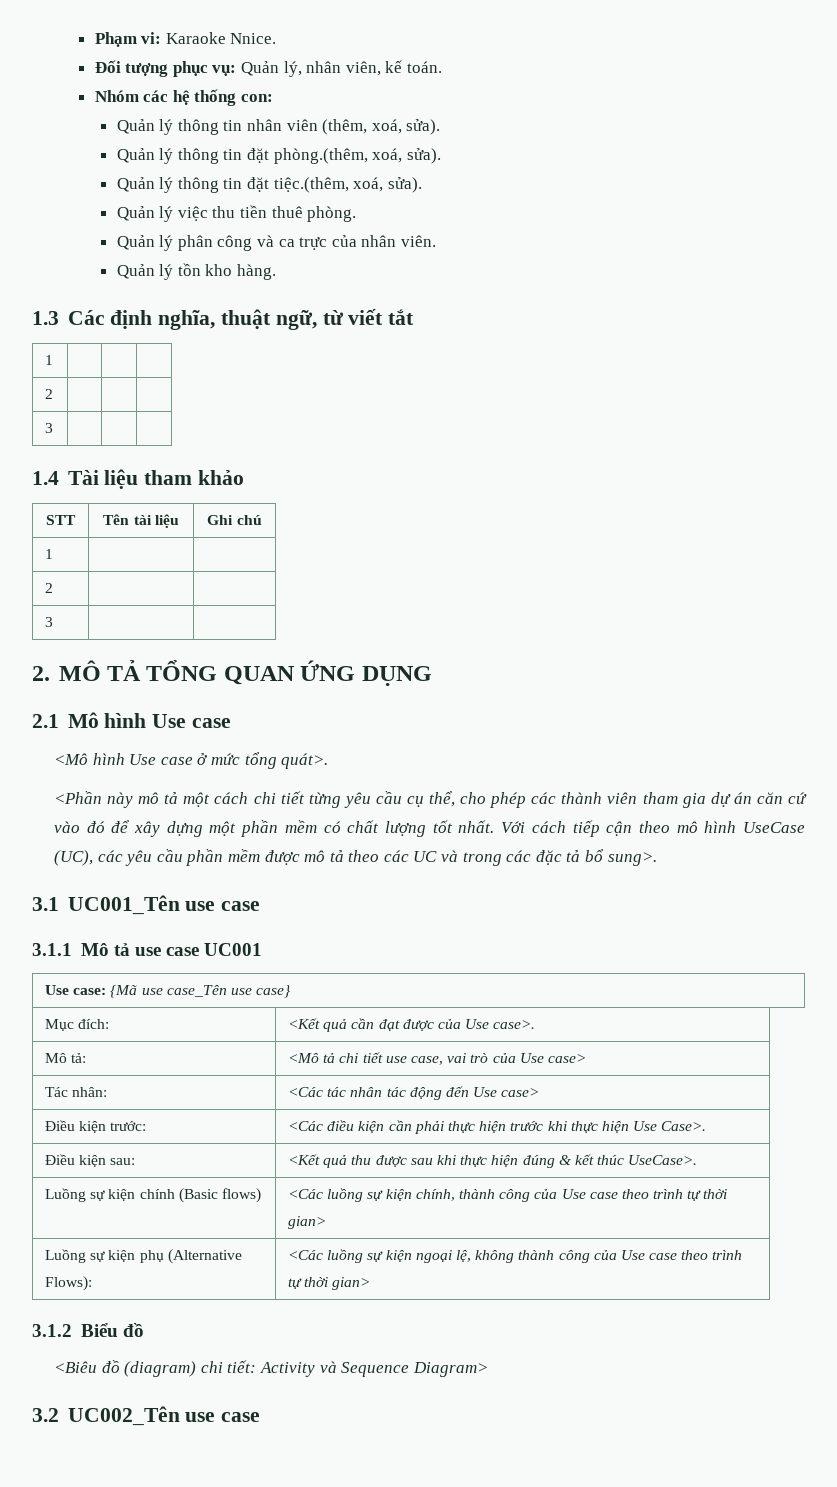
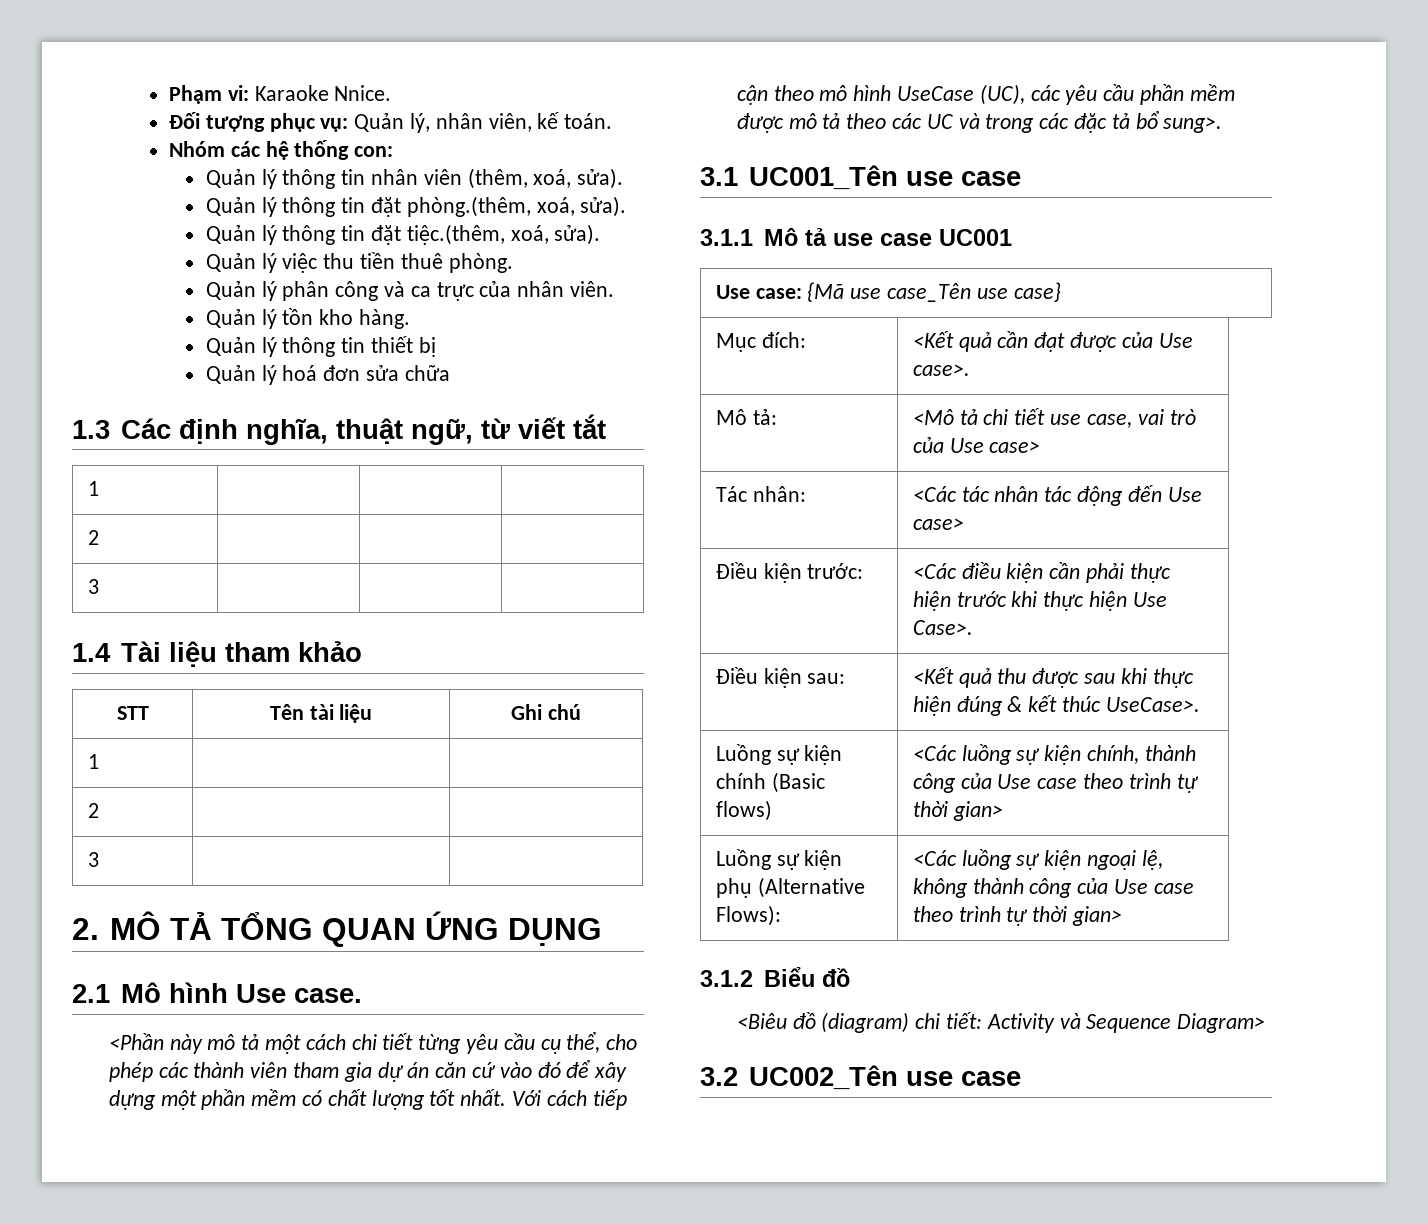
(276, 272) none -> [205,336,436,357] [205,365,450,385] // Quản lý thông tin thiết bị // Quản lý hoá đơn sửa chữa
[191,718,231,728] [53,752,329,769] case // <Mô hình Use case ở mức tổng quát>. -> [293,988,362,1003] case.

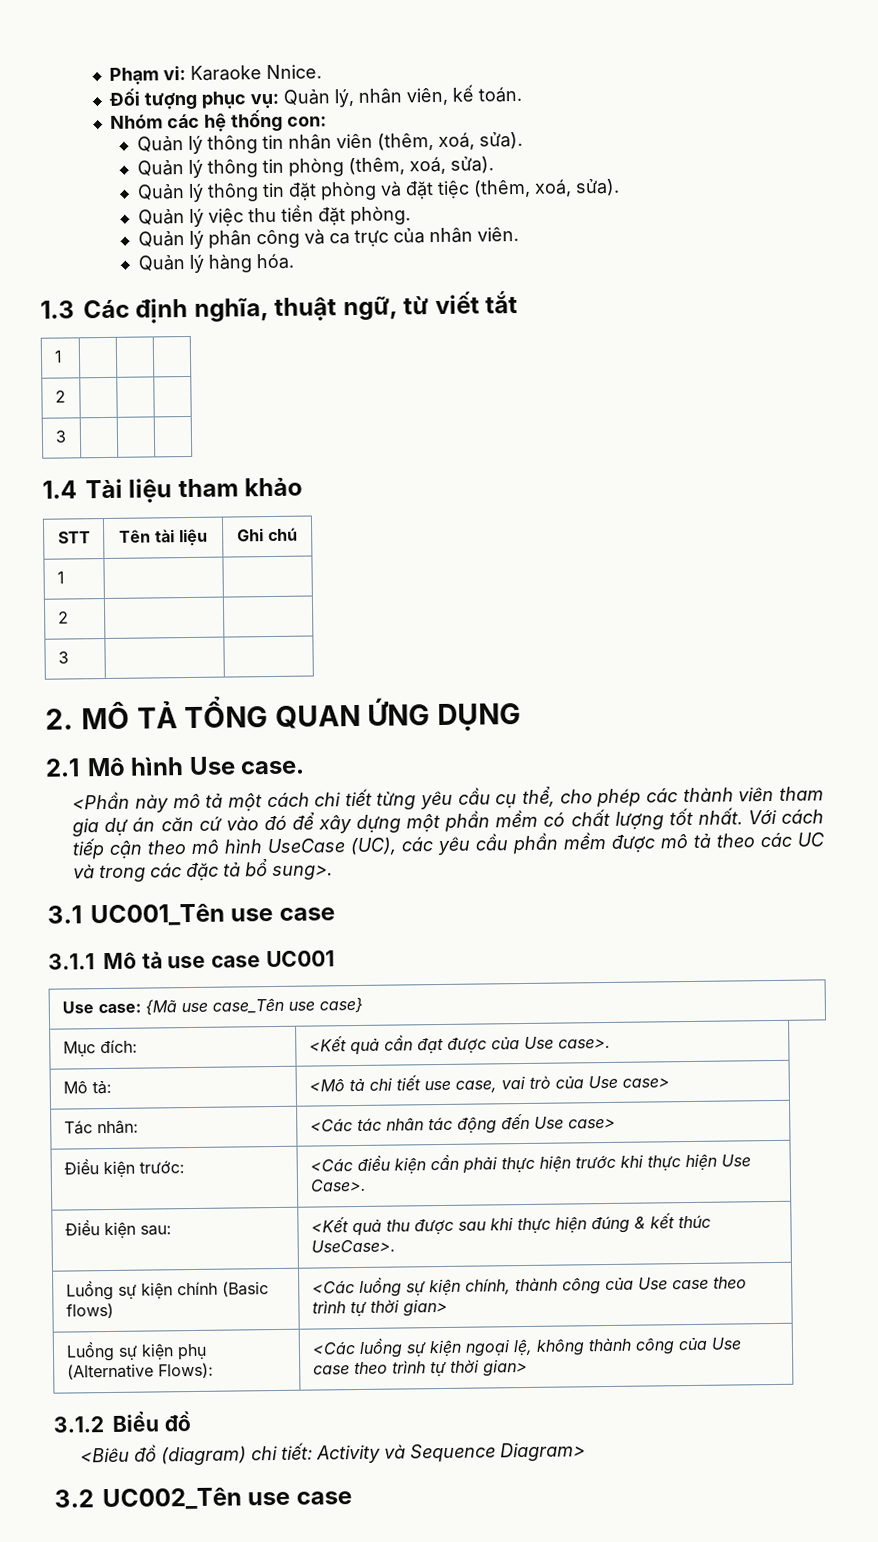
[370,196,627,217] [205,224,505,245] đặt phòng.(thêm, xoá, sửa). // Quản lý thông tin đặt tiệc.(thêm, -> [287,156,494,177] [136,179,531,202] phòng (thêm, xoá, sửa). // Quản lý thông tin đặt phòng và đặt tiệc (thêm,
[400,253,443,269] thuê -> [317,207,346,226] đặt
[282,308,410,329] [205,336,436,357] [205,365,450,385] tồn kho hàng. // Quản lý thông tin thiết bị // Quản lý hoá đơn sửa chữa -> [207,253,294,273] hàng hóa.

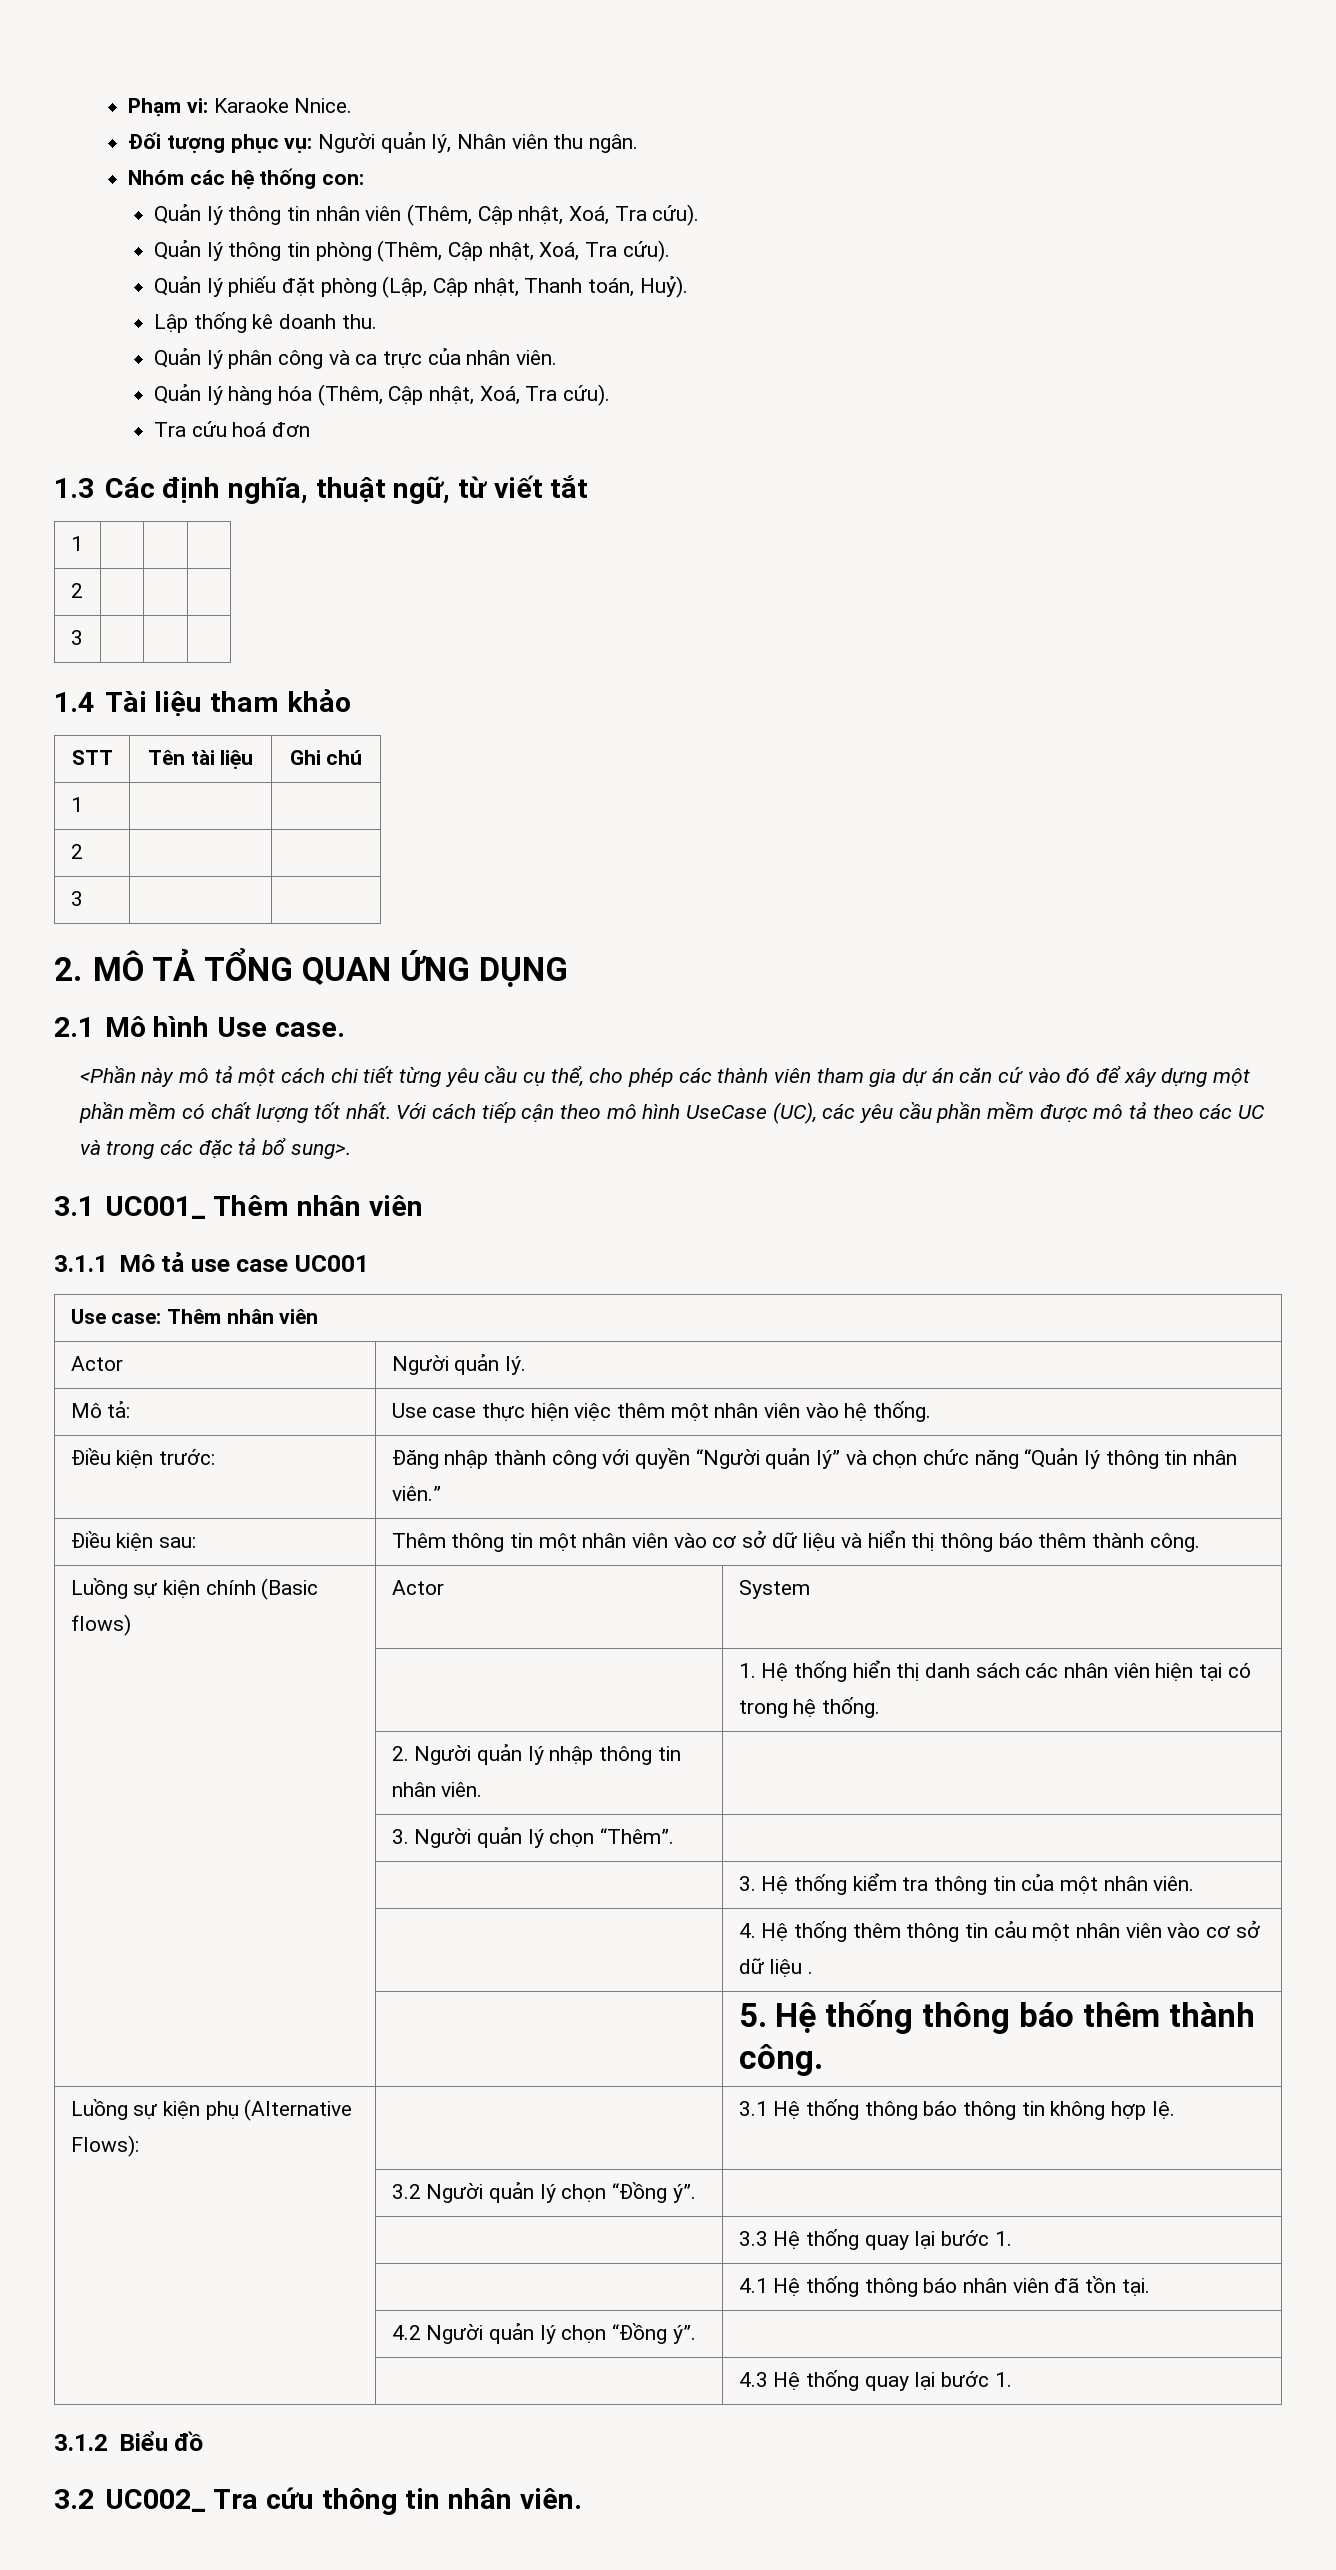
[283,84,523,108] Quản lý, nhân viên, kế toán. -> [317,132,639,153] Người quản lý, Nhân viên thu ngân.
[376,131,523,151] (thêm, xoá, sửa). -> [406,204,700,226] (Thêm, Cập nhật, Xoá, Tra cứu).
[347,156,494,176] [136,178,620,202] [137,204,411,227] (thêm, xoá, sửa). // Quản lý thông tin đặt phòng và đặt tiệc (thêm, xoá, sửa). // Quản lý việc thu tiền đặt phòng. -> [377,240,670,262] [153,276,688,298] [153,312,377,333] (Thêm, Cập nhật, Xoá, Tra cứu). // Quản lý phiếu đặt phòng (Lập, Cập nhật, Thanh toán, Huỷ). // Lập thống kê doanh thu.
[255,253,294,270] hóa. -> [277,384,610,406] [153,421,310,437] hóa (Thêm, Cập nhật, Xoá, Tra cứu). // Tra cứu hoá đơn
[90,903,335,927] UC001_Tên use case -> [104,1195,423,1219] UC001_ Thêm nhân viên
[144,996,363,1016] [62,1039,138,1058] [308,1035,611,1056] [62,1080,112,1095] [308,1075,670,1093] [63,1119,139,1135] [309,1113,616,1134] [63,1159,185,1179] [309,1153,751,1175] [309,1178,367,1192] [64,1220,172,1240] [310,1213,711,1237] [310,1239,396,1253] {Mã use case_Tên use case} // Mục đích: | <Kết quả cần đạt được của Use case>. // Mô tả: | <Mô tả chi tiết use case, vai trò của Use case> // Tác nhân: | <Các tác nhân tác động đến Use case> // Điều kiện trước: | <Các điều kiện cần phải thực hiện trước khi thực hiện Use Case>. // Điều kiện sau: | <Kết quả thu được sau khi thực hiện đúng & kết thúc UseCase>. -> [166,1309,319,1324] [70,1356,123,1371] [391,1354,526,1375] [70,1401,131,1418] [391,1401,931,1422] [70,1448,215,1468] [391,1448,1237,1469] [391,1486,441,1501] [70,1531,196,1551] [391,1530,1200,1552] Thêm nhân viên // Actor | Người quản lý. // Mô tả: | Use case thực hiện việc thêm một nhân viên vào hệ thống. // Điều kiện trước: | Đăng nhập thành công với quyền “Người quản lý” và chọn chức năng “Quản lý thông tin nhân viên.” // Điều kiện sau: | Thêm thông tin một nhân viên vào cơ sở dữ liệu và hiển thị thông báo thêm thành công.
[311,1276,747,1298] [311,1298,448,1318] <Các luồng sự kiện chính, thành công của Use case theo trình tự thời gian> -> [391,1580,444,1595] [738,1580,810,1599] [738,1660,1251,1682] [738,1697,880,1718] [391,1744,681,1765] [391,1782,483,1797] [391,1827,674,1848] [738,1873,1195,1895] [738,1920,1260,1942] [738,1958,813,1977] [738,2000,1255,2034] [738,2044,823,2076] Actor | System // | | 1. Hệ thống hiển thị danh sách các nhân viên hiện tại có trong hệ thống. // | 2. Người quản lý nhập thông tin nhân viên. | // | 3. Người quản lý chọn “Thêm”. | // | | 3. Hệ thống kiểm tra thông tin của một nhân viên. // | | 4. Hệ thống thêm thông tin cảu một nhân viên vào cơ sở dữ liệu . // | | 5. Hệ thống thông báo thêm thành công.
[311,1337,741,1359] [312,1358,528,1378] [53,1411,191,1433] [80,1442,587,1466] [54,1487,352,1511] <Các luồng sự kiện ngoại lệ, không thành công của Use case theo trình tự thời gian> // 3.1.2 Biểu đồ // <Biêu đồ (diagram) chi tiết: Activity và Sequence Diagram> // 3.2 UC002_Tên use case -> [738,2099,1175,2120] [391,2182,696,2203] [738,2229,1012,2250] [738,2276,1150,2297] [391,2323,696,2344] [738,2370,1012,2391] [54,2431,204,2451] [54,2487,582,2515] | 3.1 Hệ thống thông báo thông tin không hợp lệ. // | 3.2 Người quản lý chọn “Đồng ý”. | // | | 3.3 Hệ thống quay lại bước 1. // | | 4.1 Hệ thống thông báo nhân viên đã tồn tại. // | 4.2 Người quản lý chọn “Đồng ý”. | // | | 4.3 Hệ thống quay lại bước 1. // 3.1.2 Biểu đồ // 3.2 UC002_ Tra cứu thông tin nhân viên.

